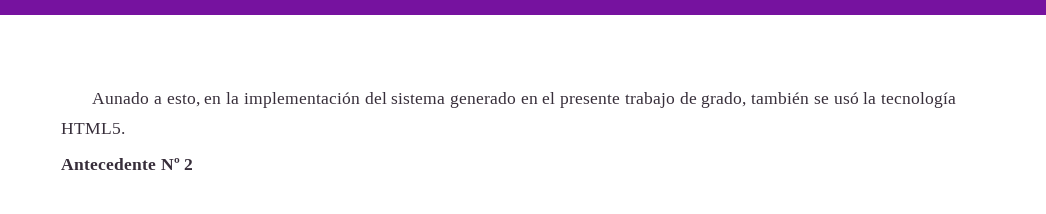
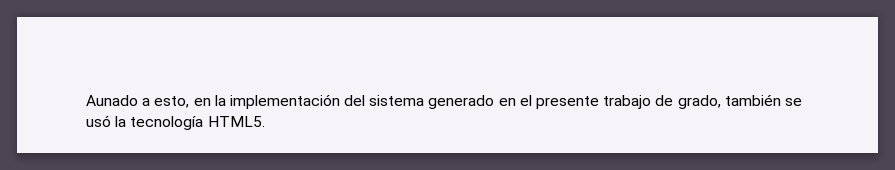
[61,158,194,170] // Antecedente Nº 2 -> (265, 121) none

